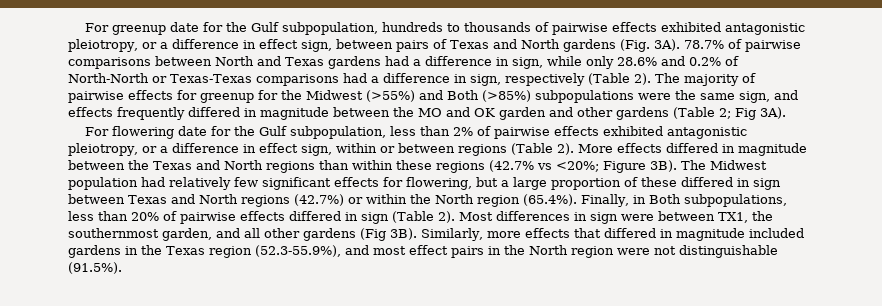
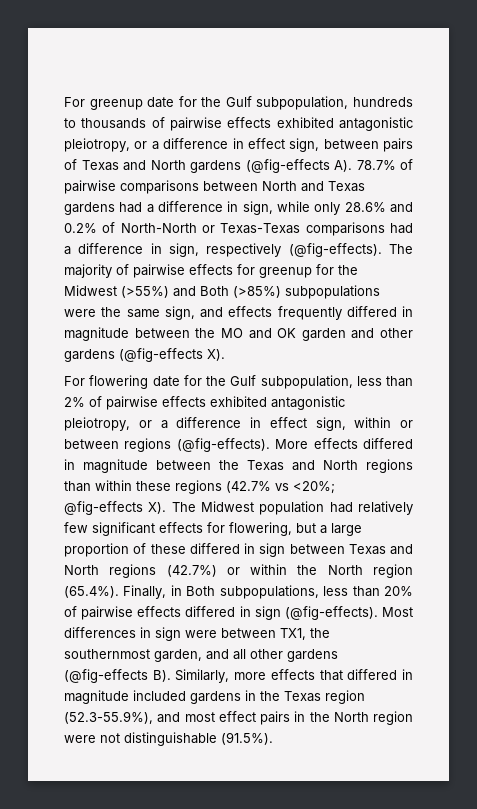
[619,39,680,52] (Fig. 3A). -> [245,159,352,173] (@fig-effects A).
[588,73,651,85] (Table 2). -> [288,243,382,257] (@fig-effects).
[673,107,786,120] (Table 2; Fig 3A). -> [119,348,225,362] (@fig-effects X).
[510,143,574,155] (Table 2). -> [176,438,270,452] (@fig-effects).
[603,160,677,173] Figure 3B). -> [64,501,167,515] @fig-effects X).
[392,211,455,223] (Table 2). -> [284,606,378,620] (@fig-effects).
[360,228,417,241] (Fig 3B). -> [64,669,171,683] (@fig-effects B).

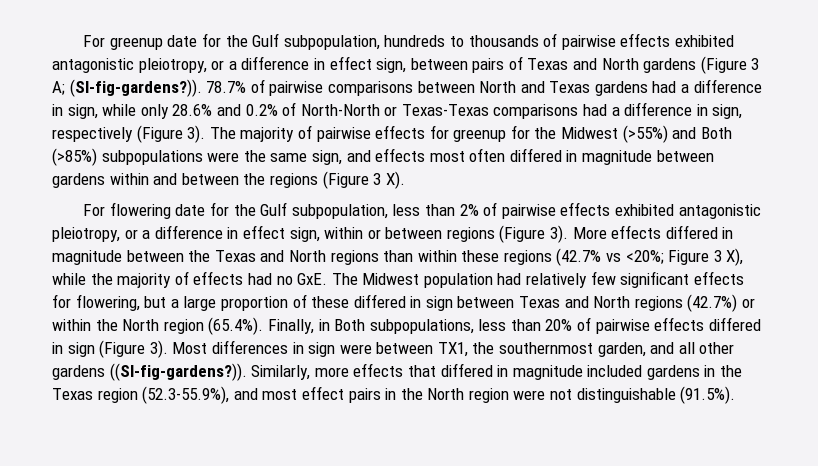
[245,159,352,173] (@fig-effects A). -> [700,56,760,74] [52,79,202,97] (Figure 3 A; (SI-fig-gardens?)).
[288,243,382,257] (@fig-effects). -> [136,125,206,143] (Figure 3).
[277,306,413,320] [64,327,413,341] [64,348,203,362] frequently differed in magnitude between the MO and OK garden and other gardens (@fig-effects -> [429,148,714,165] [52,171,382,189] most often differed in magnitude between gardens within and between the regions (Figure 3
[176,438,270,452] (@fig-effects). -> [499,225,569,243] (Figure 3).
[64,501,167,515] @fig-effects X). -> [668,248,744,266] [52,271,328,288] Figure 3 X), while the majority of effects had no GxE.
[284,606,378,620] (@fig-effects). -> [99,340,168,358] (Figure 3).
[64,669,171,683] (@fig-effects B). -> [109,363,247,381] ((SI-fig-gardens?)).

